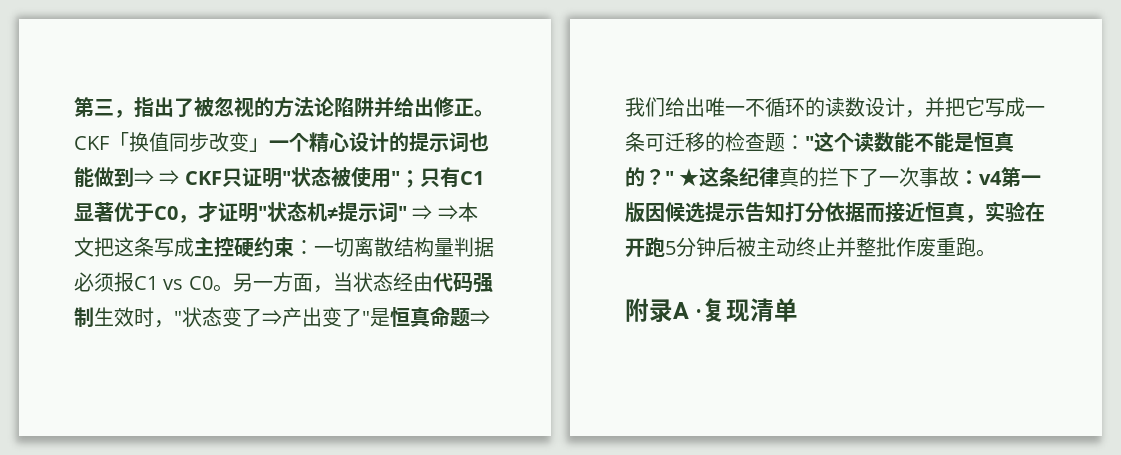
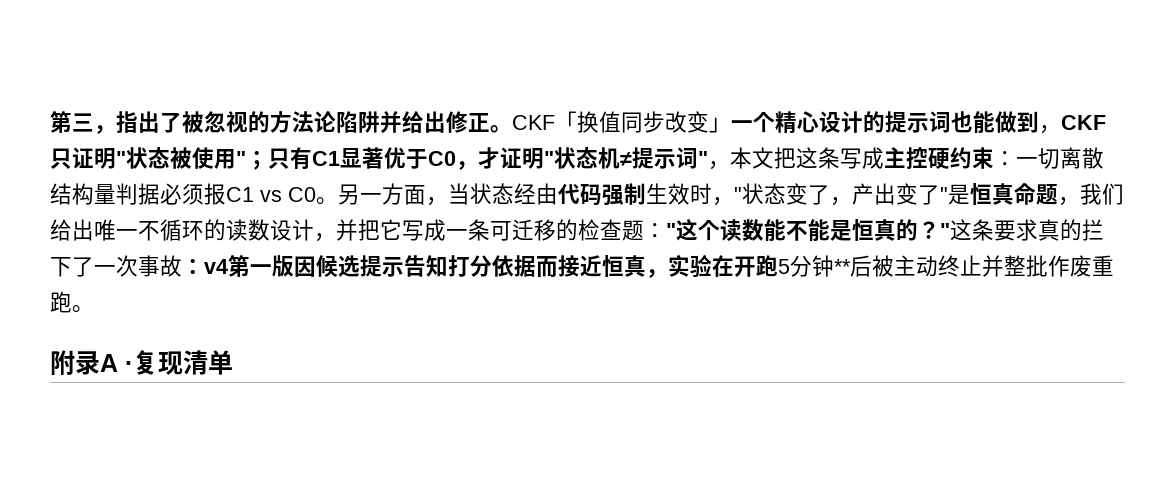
[134,170,180,185] ⇒ ⇒ -> [1039,125,1061,134] ，
[412,205,458,220] ⇒ ⇒ -> [708,161,730,170] ，
[262,310,282,325] ⇒ -> [830,197,852,206] ，
[470,310,490,325] ⇒ -> [1058,197,1080,206] ，
[679,166,780,187] ★这条纪律 -> [950,219,1038,241] 这条要求
(716, 247) none -> [834,259,851,274] **

